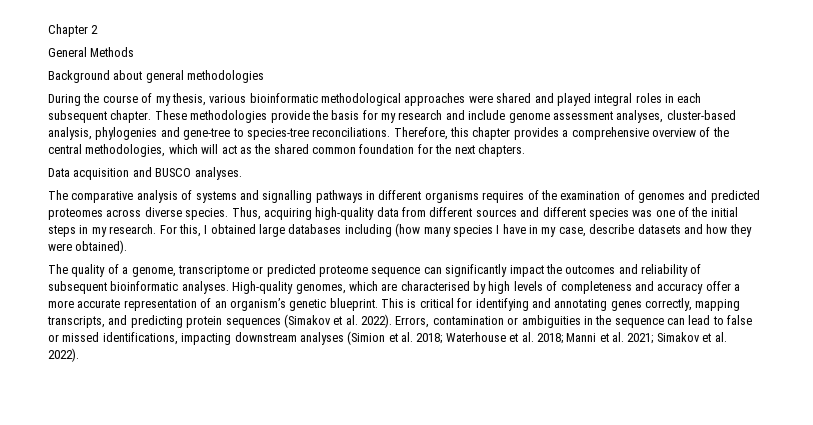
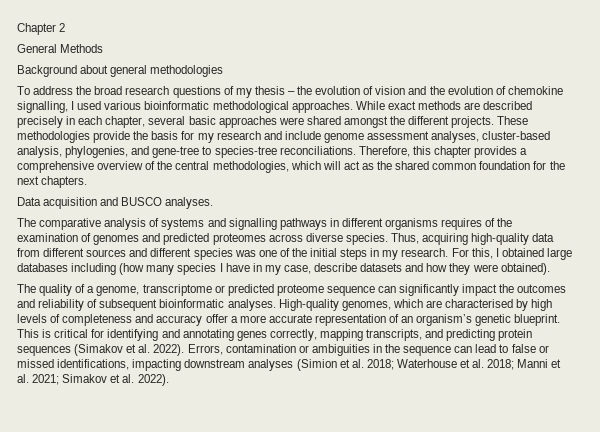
[48,93,702,106] [48,110,152,123] During the course of my thesis, various bioinformatic methodological approaches were shared and played integral roles in each subsequent chapter. -> [17,86,563,98] [17,101,533,113] [17,116,495,128] To address the broad research questions of my thesis – the evolution of vision and the evolution of chemokine signalling, I used various bioinformatic methodological approaches. While exact methods are described precisely in each chapter, several basic approaches were shared amongst the different projects.
[95,127,158,140] phylogenies -> [65,146,129,158] phylogenies,

